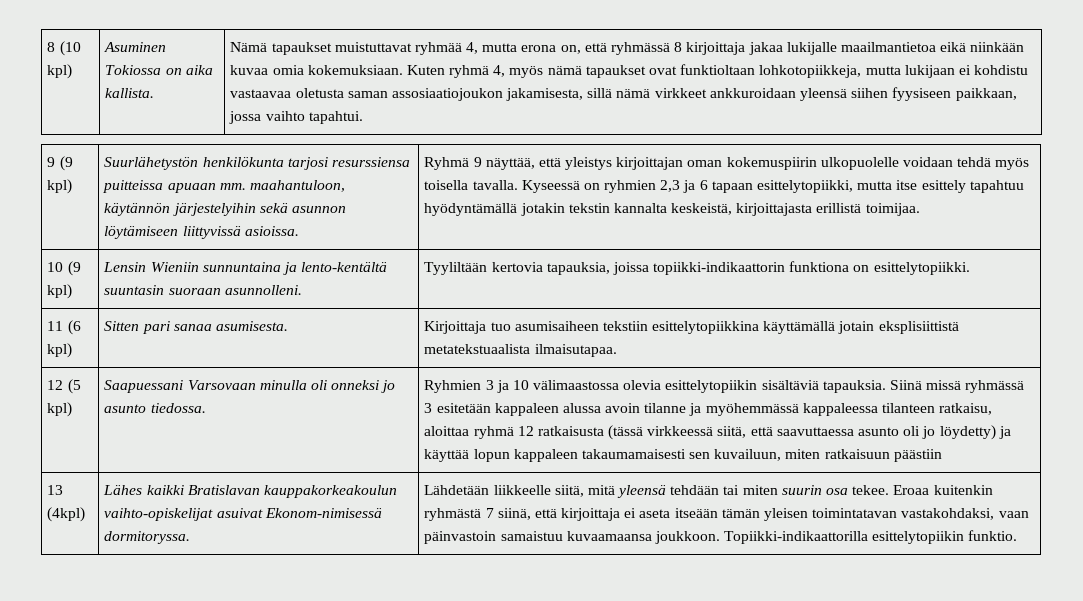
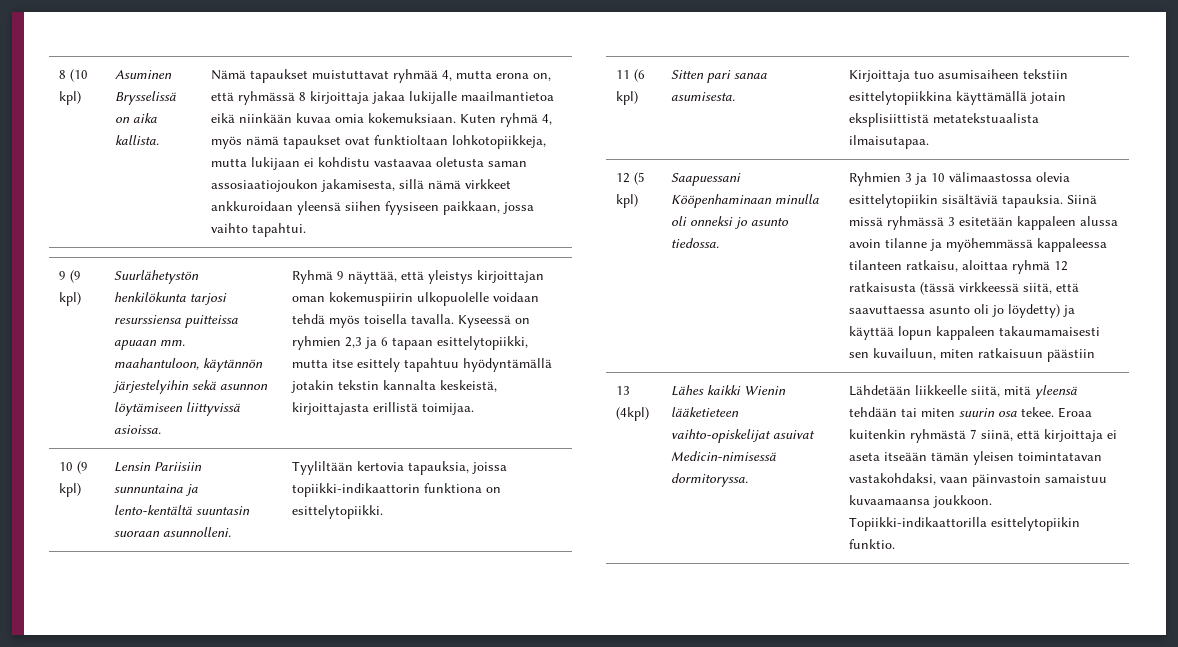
[105,65,162,75] Tokiossa -> [114,91,176,105] Brysselissä
[150,262,199,272] Wieniin -> [153,462,202,471] Pariisiin
[187,380,256,390] Varsovaan -> [670,194,772,208] Kööpenhaminaan
[187,485,397,498] Bratislavan kauppakorkeakoulun -> [743,386,786,395] [670,407,739,417] Wienin lääketieteen
[264,508,382,518] Ekonom-nimisessä -> [670,451,776,461] Medicin-nimisessä

